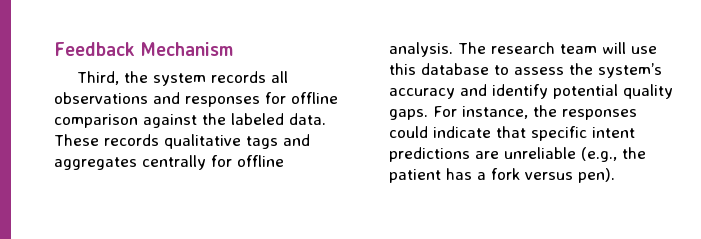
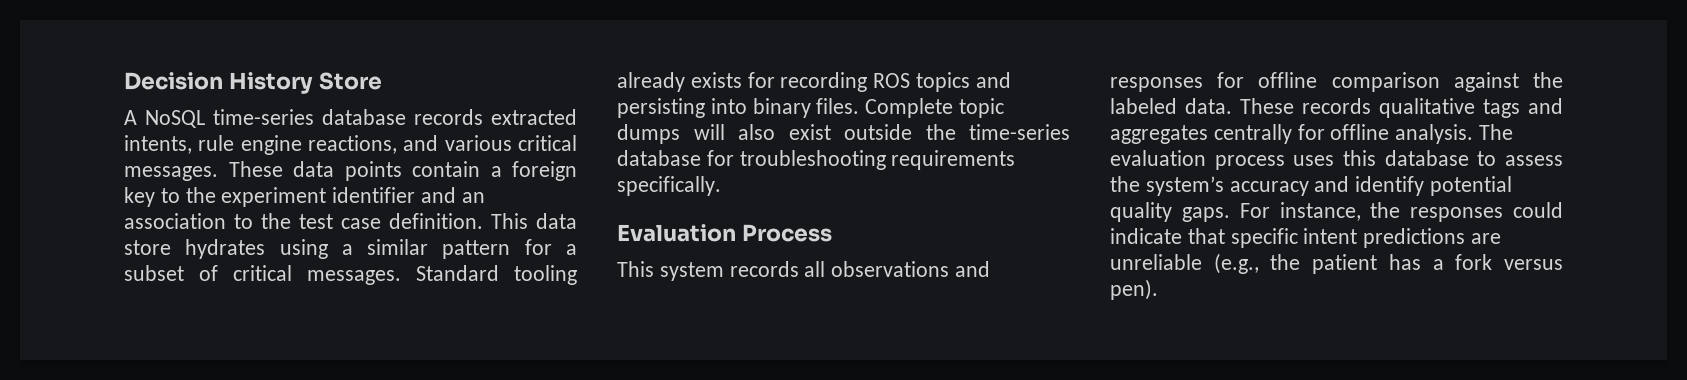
[54,42,234,56] [76,71,148,85] Feedback Mechanism // Third, the -> [124,72,382,94] [124,109,577,128] [124,135,577,155] [124,161,577,181] [124,187,485,207] [124,213,577,229] [124,239,577,259] [124,265,577,285] [617,72,1011,92] [617,98,1005,118] [617,124,1070,144] [617,150,1016,170] [617,176,721,196] [617,224,832,242] [617,261,654,277] Decision History Store // A NoSQL time-series database records extracted intents, rule engine reactions, and various critical messages. These data points contain a foreign key to the experiment identifier and an association to the test case definition. This data store hydrates using a similar pattern for a subset of critical messages. Standard tooling already exists for recording ROS topics and persisting into binary files. Complete topic dumps will also exist outside the time-series database for troubleshooting requirements specifically. // Evaluation Process // This
[491,42,657,54] research team will use -> [1110,150,1335,170] evaluation process uses

